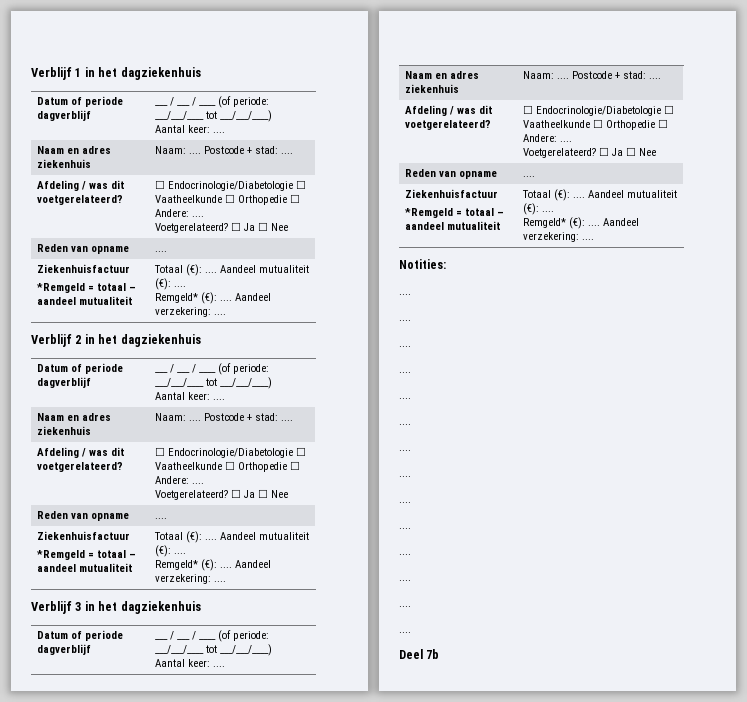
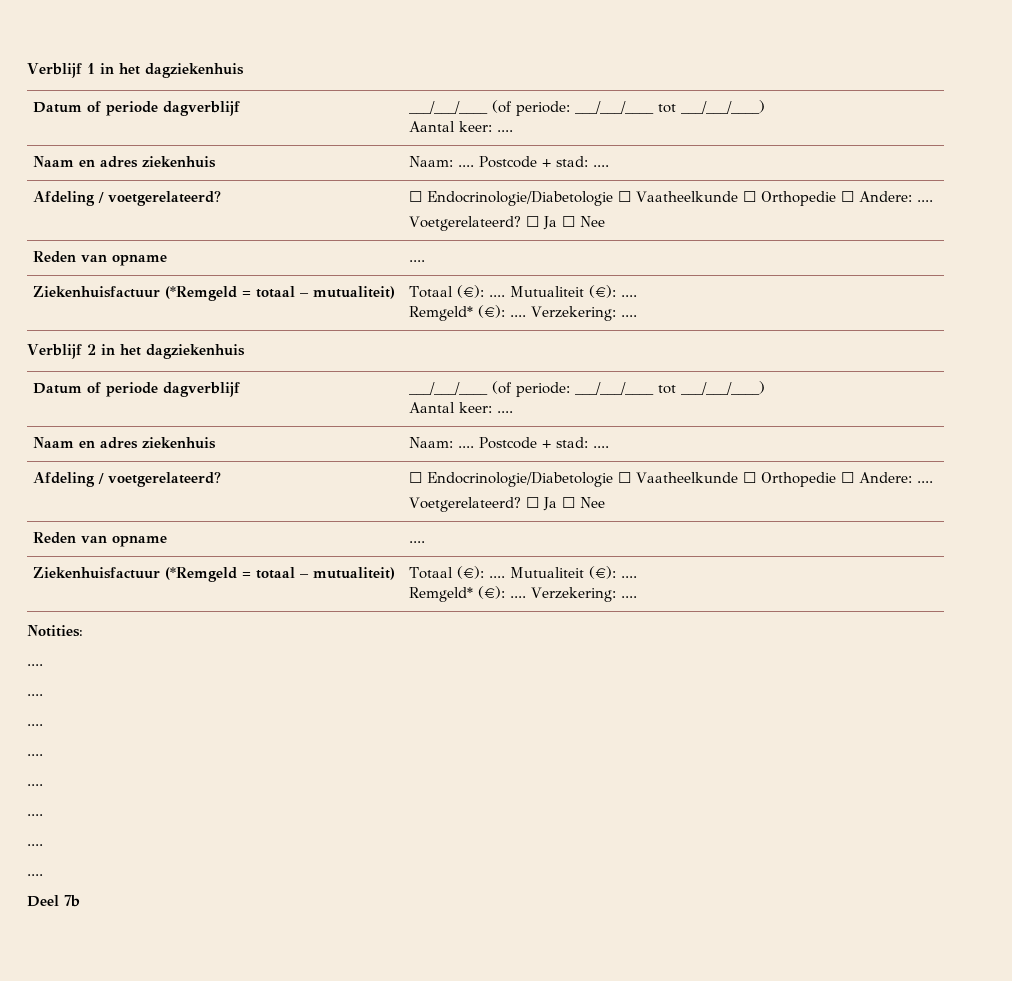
[154,97,216,106] ___ / ___ / ____ -> [409,101,489,114] ___/___/____
[88,180,125,189] was dit -> (105, 197) none
[36,283,136,293] [36,296,133,305] [153,264,309,276] [154,278,186,290] [154,292,271,304] [154,307,211,317] // *Remgeld = totaal – aandeel mutualiteit | Totaal (€): .... Aandeel mutualiteit (€): .... // Remgeld* (€): .... Aandeel verzekering: -> [165,286,396,301] [409,285,638,298] [409,305,617,321] (*Remgeld = totaal – mutualiteit) | Totaal (€): .... Mutualiteit (€): .... // Remgeld* (€): .... Verzekering:
[154,364,216,373] ___ / ___ / ____ -> [409,382,489,395] ___/___/____
[88,447,125,456] was dit -> (105, 478) none
[36,550,136,560] [36,563,133,572] [153,531,309,543] [154,545,186,557] [154,559,271,571] [154,574,226,584] [31,601,201,614] [36,630,123,641] [36,644,91,655] [154,630,269,642] [154,644,272,656] [154,659,225,667] [404,71,479,79] [404,84,459,93] [522,71,661,79] [404,105,493,116] [404,120,491,130] [522,105,674,116] [522,119,668,130] [522,134,572,142] [522,147,656,158] [404,169,497,179] [522,176,535,177] [404,189,498,198] [404,208,504,218] [404,221,501,230] [521,189,677,201] [522,203,554,215] [522,217,639,229] [522,232,579,242] // *Remgeld = totaal – aandeel mutualiteit | Totaal (€): .... Aandeel mutualiteit (€): .... // Remgeld* (€): .... Aandeel verzekering: .... // Verblijf 3 in het dagziekenhuis // Datum of periode dagverblijf | ___ / ___ / ____ (of periode: ___/___/____ tot ___/___/____) // Aantal keer: .... // Naam en adres ziekenhuis | Naam: .... Postcode + stad: .... // Afdeling / was dit voetgerelateerd? | ☐ Endocrinologie/Diabetologie ☐ Vaatheelkunde ☐ Orthopedie ☐ Andere: .... // Voetgerelateerd? ☐ Ja ☐ Nee // Reden van opname | .... // Ziekenhuisfactuur // *Remgeld = totaal – aandeel mutualiteit | Totaal (€): .... Aandeel mutualiteit (€): .... // Remgeld* (€): .... Aandeel verzekering: -> [165,567,396,582] [409,566,638,579] [409,586,617,602] (*Remgeld = totaal – mutualiteit) | Totaal (€): .... Mutualiteit (€): .... // Remgeld* (€): .... Verzekering:
[399,502,411,503] [399,528,411,529] [399,554,411,555] [399,580,411,581] [399,606,411,607] [399,632,411,633] // .... // .... // .... // .... // .... // .... -> (43, 875) none

